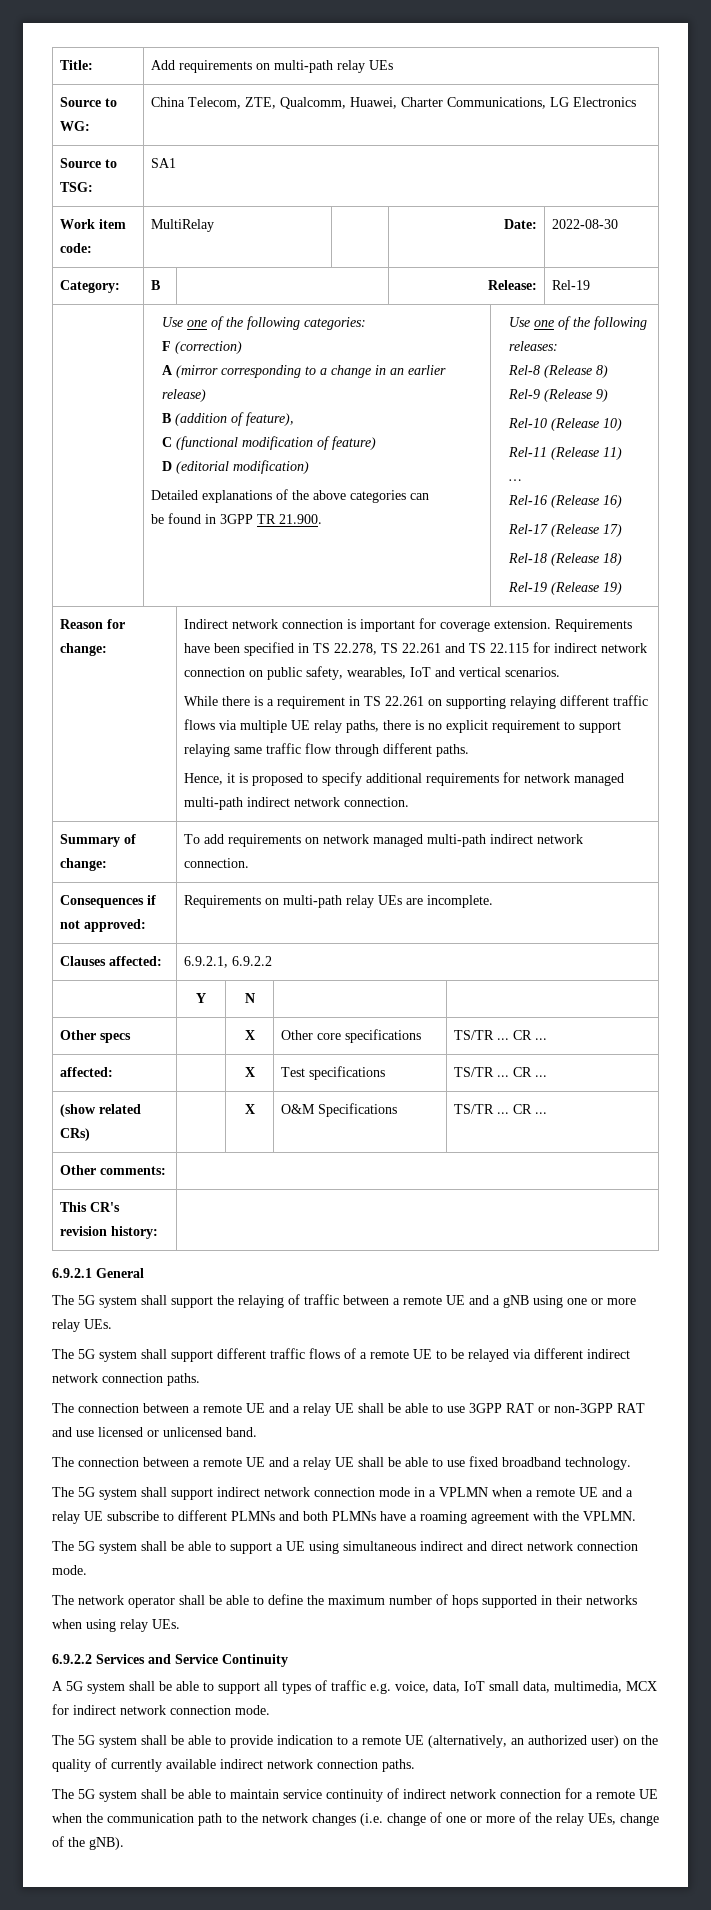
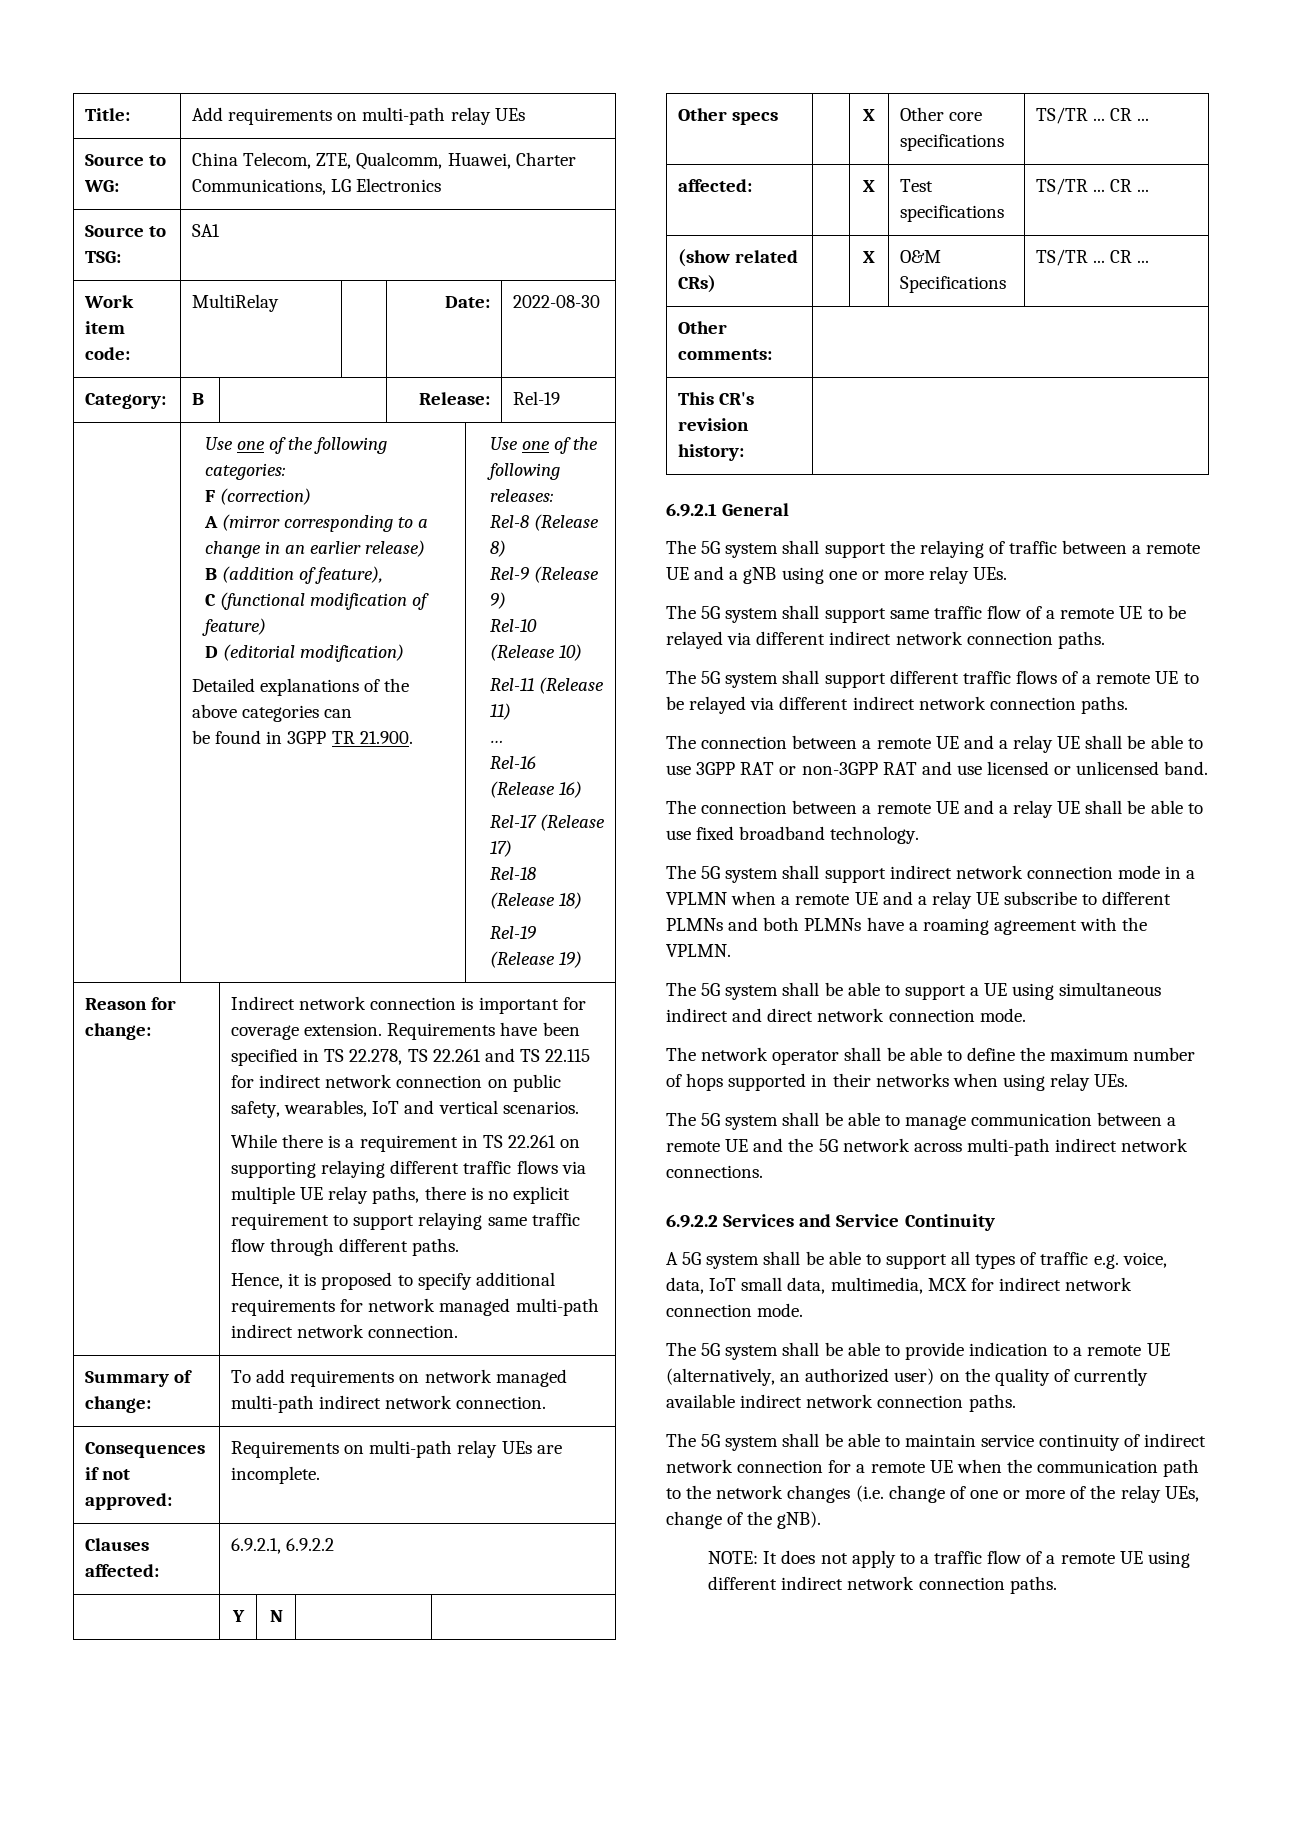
(112, 1324) none -> [666,605,1186,623] [666,631,1105,649] // The 5G system shall support same traffic flow of a remote UE to be relayed via different indirect network connection paths.
(180, 1624) none -> [666,1112,1177,1130] [666,1138,1189,1156] [666,1165,763,1178] // The 5G system shall be able to manage communication between a remote UE and the 5G network across multi-path indirect network connections.
(124, 1843) none -> [708,1550,1190,1568] [708,1576,1057,1594] // NOTE: It does not apply to a traffic flow of a remote UE using different indirect network connection paths.

